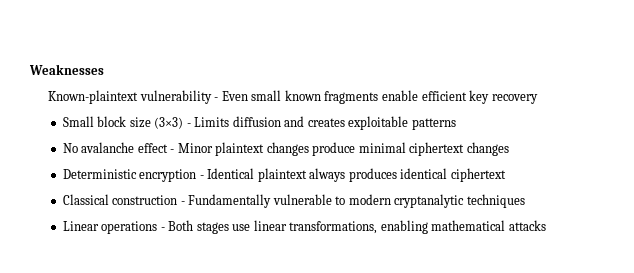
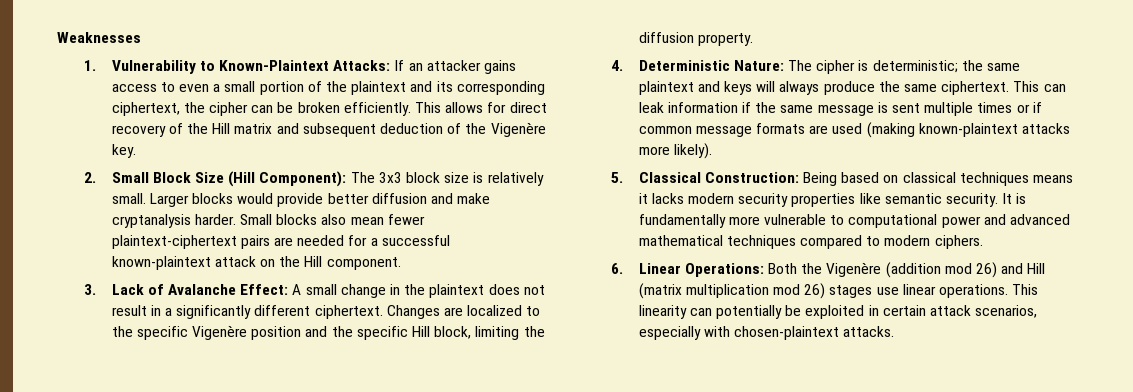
[48,90,538,104] [62,116,456,130] [62,142,509,156] [62,168,506,182] [62,194,525,208] [62,220,546,234] Known-plaintext vulnerability - Even small known fragments enable efficient key recovery // Small block size (3×3) - Limits diffusion and creates exploitable patterns // No avalanche effect - Minor plaintext changes produce minimal ciphertext changes // Deterministic encryption - Identical plaintext always produces identical ciphertext // Classical construction - Fundamentally vulnerable to modern cryptanalytic techniques // Linear operations - Both stages use linear transformations, enabling mathematical attacks -> [84,60,516,74] [111,81,545,95] [111,102,547,116] [111,122,546,137] [111,144,136,158] [84,171,544,187] [111,193,491,207] [111,214,425,228] [111,235,450,249] [111,256,401,270] [84,284,545,298] [111,305,541,319] [111,325,545,340] [638,32,753,46] [611,60,1020,74] [638,81,1066,95] [638,102,1042,116] [638,122,1070,138] [638,143,712,159] [611,172,1073,186] [638,193,1027,207] [638,214,1070,228] [638,235,983,249] [611,262,1046,278] [638,283,1039,299] [638,305,1038,319] [638,326,895,340] 1. Vulnerability to Known-Plaintext Attacks: If an attacker gains access to even a small portion of the plaintext and its corresponding ciphertext, the cipher can be broken efficiently. This allows for direct recovery of the Hill matrix and subsequent deduction of the Vigenère key. // 2. Small Block Size (Hill Component): The 3x3 block size is relatively small. Larger blocks would provide better diffusion and make cryptanalysis harder. Small blocks also mean fewer plaintext-ciphertext pairs are needed for a successful known-plaintext attack on the Hill component. // 3. Lack of Avalanche Effect: A small change in the plaintext does not result in a significantly different ciphertext. Changes are localized to the specific Vigenère position and the specific Hill block, limiting the diffusion property. // 4. Deterministic Nature: The cipher is deterministic; the same plaintext and keys will always produce the same ciphertext. This can leak information if the same message is sent multiple times or if common message formats are used (making known-plaintext attacks more likely). // 5. Classical Construction: Being based on classical techniques means it lacks modern security properties like semantic security. It is fundamentally more vulnerable to computational power and advanced mathematical techniques compared to modern ciphers. // 6. Linear Operations: Both the Vigenère (addition mod 26) and Hill (matrix multiplication mod 26) stages use linear operations. This linearity can potentially be exploited in certain attack scenarios, especially with chosen-plaintext attacks.

